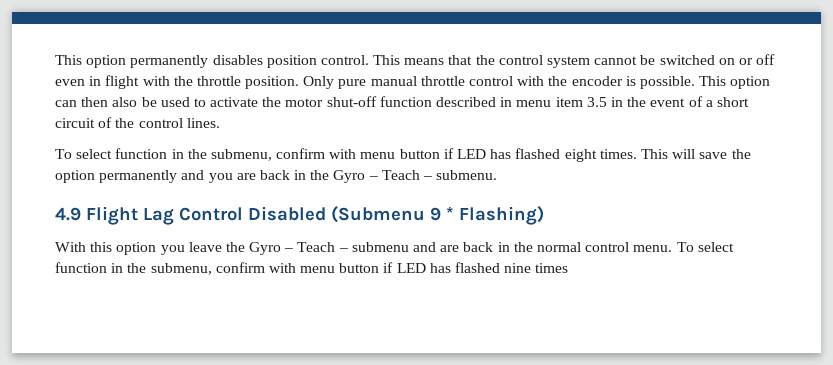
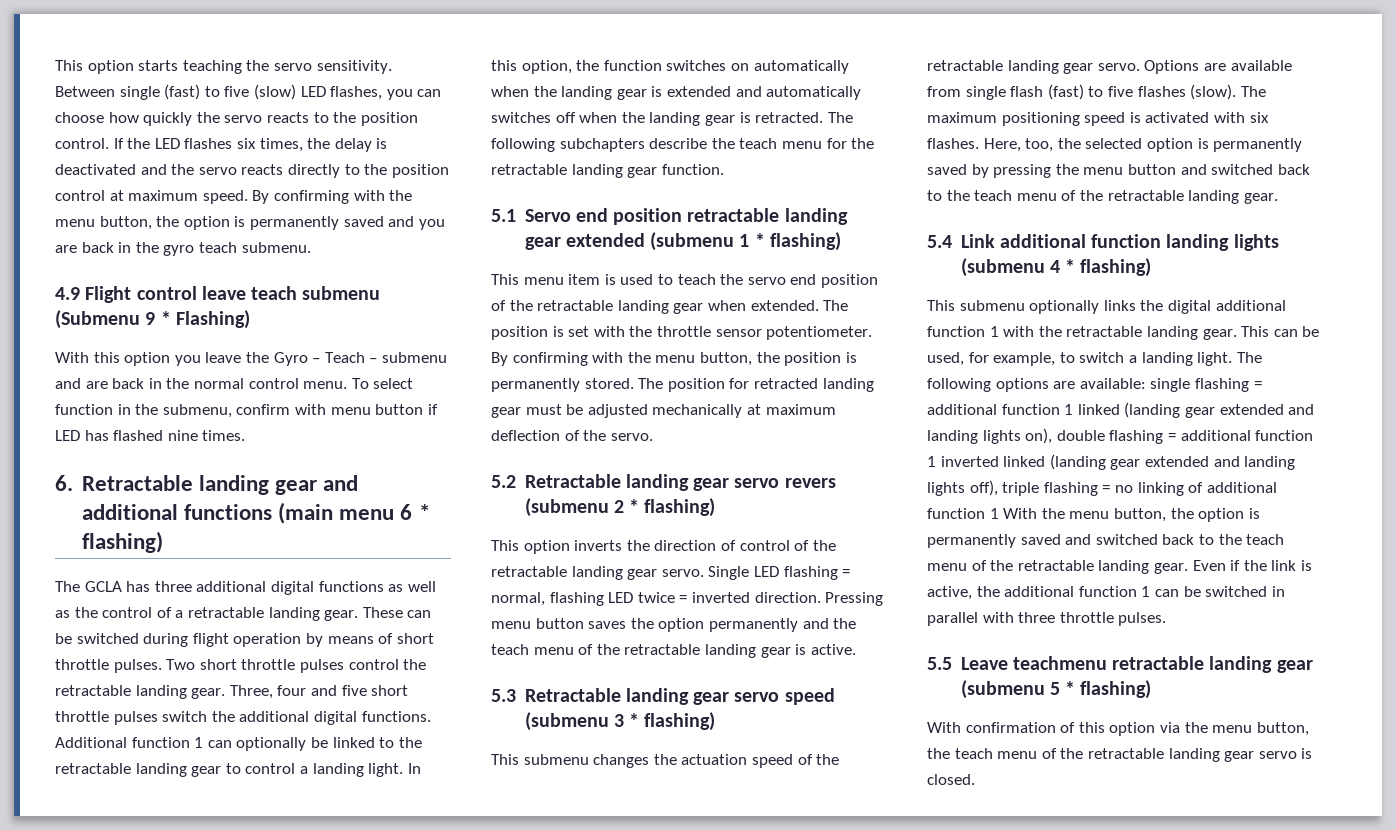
[55,54,776,68] [55,75,771,89] [55,96,749,107] [55,117,220,128] [55,148,751,162] [55,170,178,183] This option permanently disables position control. This means that the control system cannot be switched on or off even in flight with the throttle position. Only pure manual throttle control with the encoder is possible. This option can then also be used to activate the motor shut-off function described in menu item 3.5 in the event of a short circuit of the control lines. // To select function in the submenu, confirm with menu button if LED has flashed eight times. This will save the option permanently -> [55,60,392,74] [55,84,442,100] [55,112,418,126] [55,138,388,152] [55,164,449,178] [55,190,413,204] [55,216,384,230] This option starts teaching the servo sensitivity. Between single (fast) to five (slow) LED flashes, you can choose how quickly the servo reacts to the position control. If the LED flashes six times, the delay is deactivated and the servo reacts directly to the position control at maximum speed. By confirming with the menu button, the option is permanently saved
[333,170,433,183] Gyro – Teach – -> [163,242,237,256] gyro teach
[143,206,326,225] Lag Control Disabled -> [136,286,381,300] control leave teach submenu
[535,263,569,273] times -> [202,430,246,441] [55,475,359,495] [81,502,430,524] [81,531,163,553] [55,581,436,595] [55,607,432,621] [55,633,434,647] [55,659,427,673] [55,685,409,699] [55,711,431,725] [55,737,422,751] [55,763,421,777] [491,60,849,74] [491,86,862,100] [491,112,853,126] [491,138,875,152] [491,164,724,178] [491,208,848,225] [524,232,841,251] [491,274,878,288] [491,300,849,314] [491,326,873,340] [491,352,857,366] [491,378,874,392] [491,404,836,418] [491,430,653,441] [491,474,836,491] [524,498,716,517] [491,540,836,554] [491,566,851,580] [491,592,884,606] [491,618,857,632] [491,644,856,658] [491,688,835,705] [524,712,716,731] [491,754,840,768] [927,60,1292,74] [927,84,1266,100] [927,112,1269,126] [927,138,1303,152] [927,164,1310,178] [927,190,1278,204] [927,234,1279,251] [960,258,1152,277] [927,300,1286,314] [927,326,1320,340] [927,352,1262,366] [927,378,1262,392] [927,402,1315,418] [927,428,1314,444] [927,454,1296,470] [927,480,1277,496] [927,508,1260,522] [927,534,1285,548] [927,560,1312,574] [927,586,1285,600] [927,612,1167,626] [927,656,1313,673] [960,680,1152,699] [927,722,1309,736] [927,748,1313,762] [927,774,975,785] times. // 6. Retractable landing gear and additional functions (main menu 6 * flashing) // The GCLA has three additional digital functions as well as the control of a retractable landing gear. These can be switched during flight operation by means of short throttle pulses. Two short throttle pulses control the retractable landing gear. Three, four and five short throttle pulses switch the additional digital functions. Additional function 1 can optionally be linked to the retractable landing gear to control a landing light. In this option, the function switches on automatically when the landing gear is extended and automatically switches off when the landing gear is retracted. The following subchapters describe the teach menu for the retractable landing gear function. // 5.1 Servo end position retractable landing gear extended (submenu 1 * flashing) // This menu item is used to teach the servo end position of the retractable landing gear when extended. The position is set with the throttle sensor potentiometer. By confirming with the menu button, the position is permanently stored. The position for retracted landing gear must be adjusted mechanically at maximum deflection of the servo. // 5.2 Retractable landing gear servo revers (submenu 2 * flashing) // This option inverts the direction of control of the retractable landing gear servo. Single LED flashing = normal, flashing LED twice = inverted direction. Pressing menu button saves the option permanently and the teach menu of the retractable landing gear is active. // 5.3 Retractable landing gear servo speed (submenu 3 * flashing) // This submenu changes the actuation speed of the retractable landing gear servo. Options are available from single flash (fast) to five flashes (slow). The maximum positioning speed is activated with six flashes. Here, too, the selected option is permanently saved by pressing the menu button and switched back to the teach menu of the retractable landing gear. // 5.4 Link additional function landing lights (submenu 4 * flashing) // This submenu optionally links the digital additional function 1 with the retractable landing gear. This can be used, for example, to switch a landing light. The following options are available: single flashing = additional function 1 linked (landing gear extended and landing lights on), double flashing = additional function 1 inverted linked (landing gear extended and landing lights off), triple flashing = no linking of additional function 1 With the menu button, the option is permanently saved and switched back to the teach menu of the retractable landing gear. Even if the link is active, the additional function 1 can be switched in parallel with three throttle pulses. // 5.5 Leave teachmenu retractable landing gear (submenu 5 * flashing) // With confirmation of this option via the menu button, the teach menu of the retractable landing gear servo is closed.

